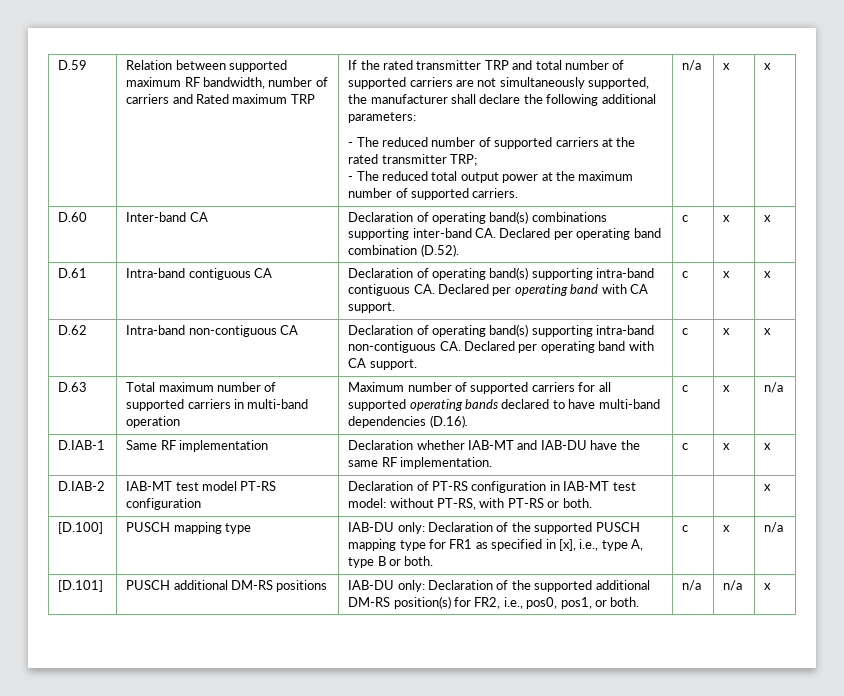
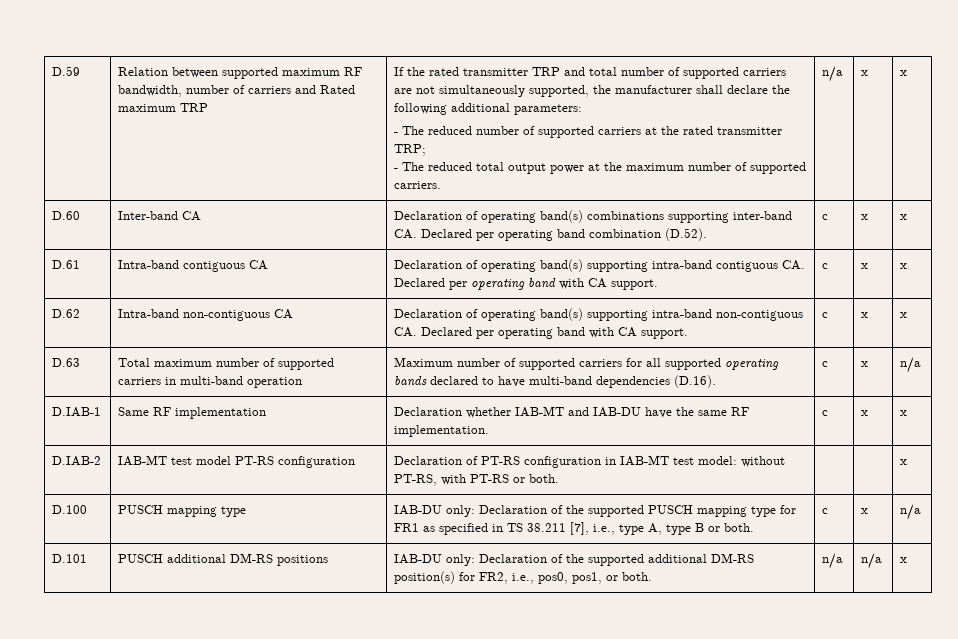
[58,522,104,534] [D.100] -> [52,505,88,514] D.100
[558,539,576,551] [x], -> [507,522,590,535] TS 38.211 [7],
[58,580,104,592] [D.101] -> [52,554,88,563] D.101

